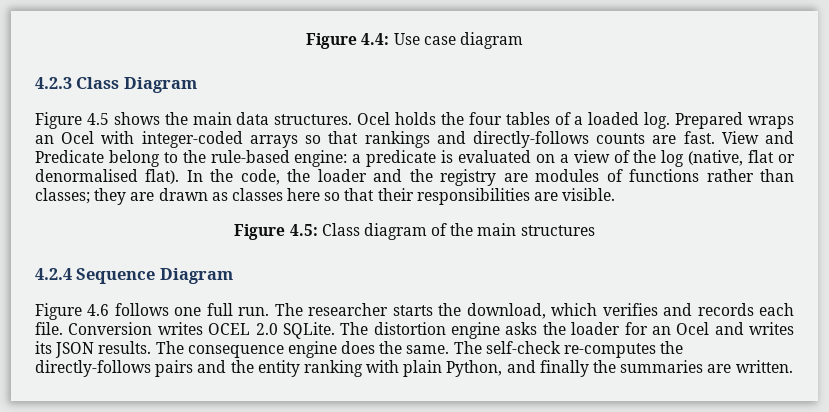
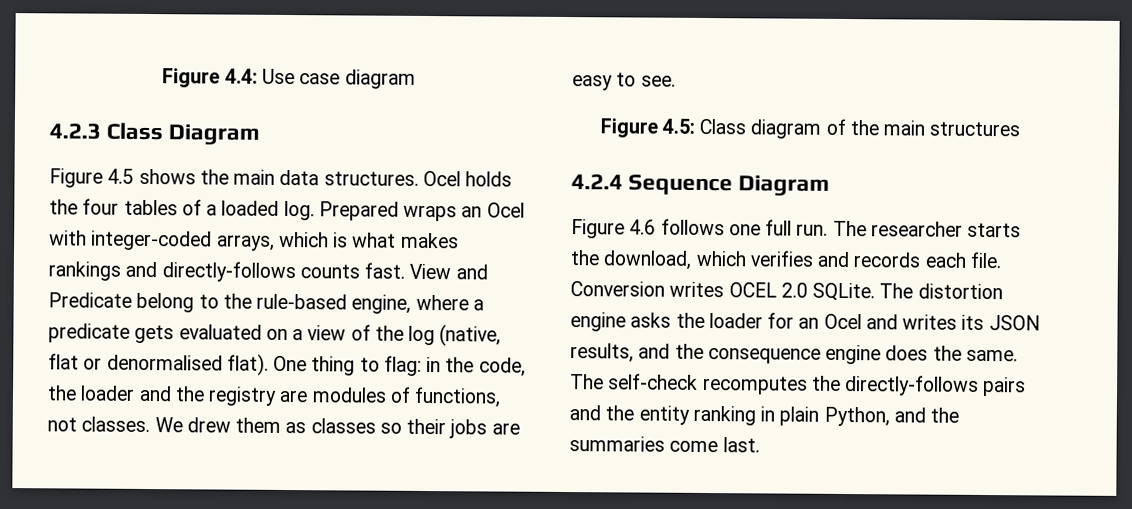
[249,131,359,148] arrays so that -> [216,231,459,251] arrays, which is what makes
[652,135,677,144] are -> (360, 271) none
[294,150,348,167] engine: -> [351,294,469,314] engine, where
[441,150,454,163] is -> [134,324,175,344] gets
[186,170,203,182] In -> [273,355,442,376] One thing to flag: in
[629,169,794,182] [35,188,616,205] functions rather than classes; they are drawn as classes here so that their responsibilities are visible. -> [414,386,502,408] [47,416,520,439] [572,72,676,91] functions, not classes. We drew them as classes so their jobs are easy to see.
[98,341,184,354] results. The -> [570,343,704,363] results, and the
[564,343,657,358] re-computes -> [702,375,808,395] recomputes
[366,360,400,373] with -> [760,406,776,422] in
[539,360,589,377] finally -> (926, 415) none
[707,360,793,373] are written. -> [669,437,760,453] come last.

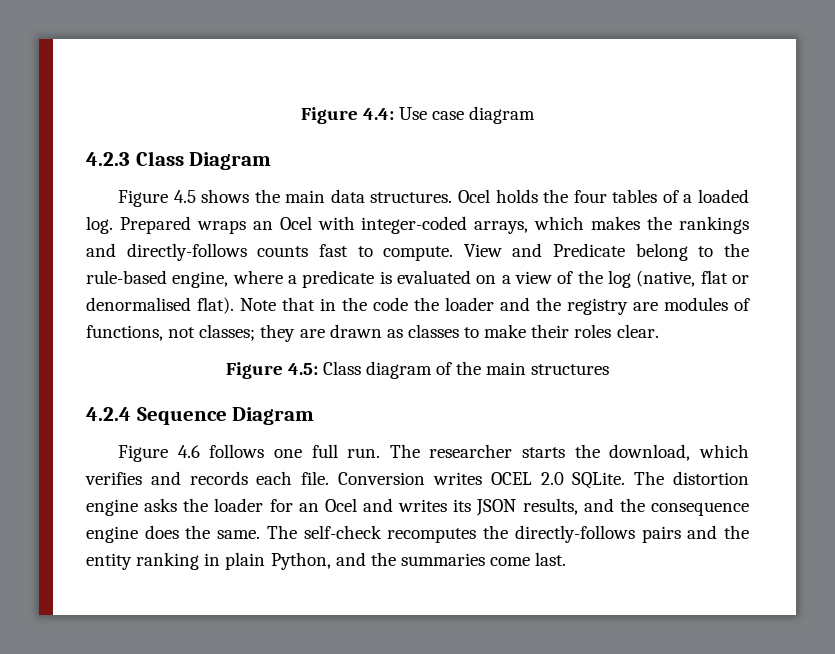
[333,232,459,249] is what makes -> [591,216,673,230] makes the
[364,262,406,279] fast. -> [318,244,454,261] fast to compute.
[134,324,175,344] gets -> [379,271,392,284] is
[273,355,422,376] One thing to flag: -> [240,297,315,311] Note that
[478,357,526,377] code, -> [373,297,408,311] code
[81,416,520,439] [572,72,676,91] classes. We drew them as classes so their jobs are easy to see. -> [199,324,659,342] classes; they are drawn as classes to make their roles clear.

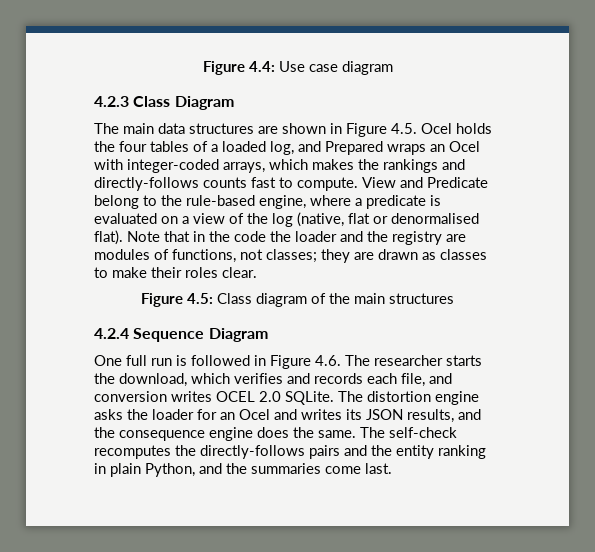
[117,189,453,207] Figure 4.5 shows the main data structures. -> [94,123,417,137] The main data structures are shown in Figure 4.5.
[86,216,113,234] log. -> [270,141,321,155] log, and
[117,444,381,462] Figure 4.6 follows one full run. -> [94,355,341,369] One full run is followed in Figure 4.6.
[301,471,426,485] file. Conversion -> [401,373,452,387] [94,391,167,402] file, and conversion

